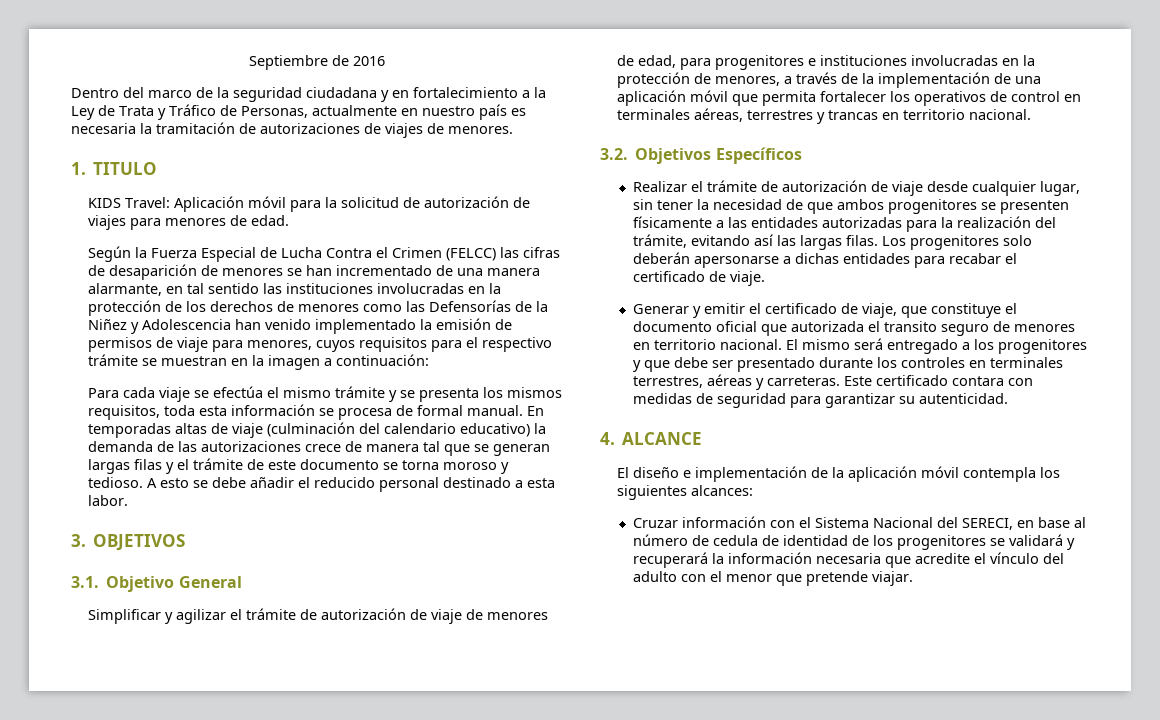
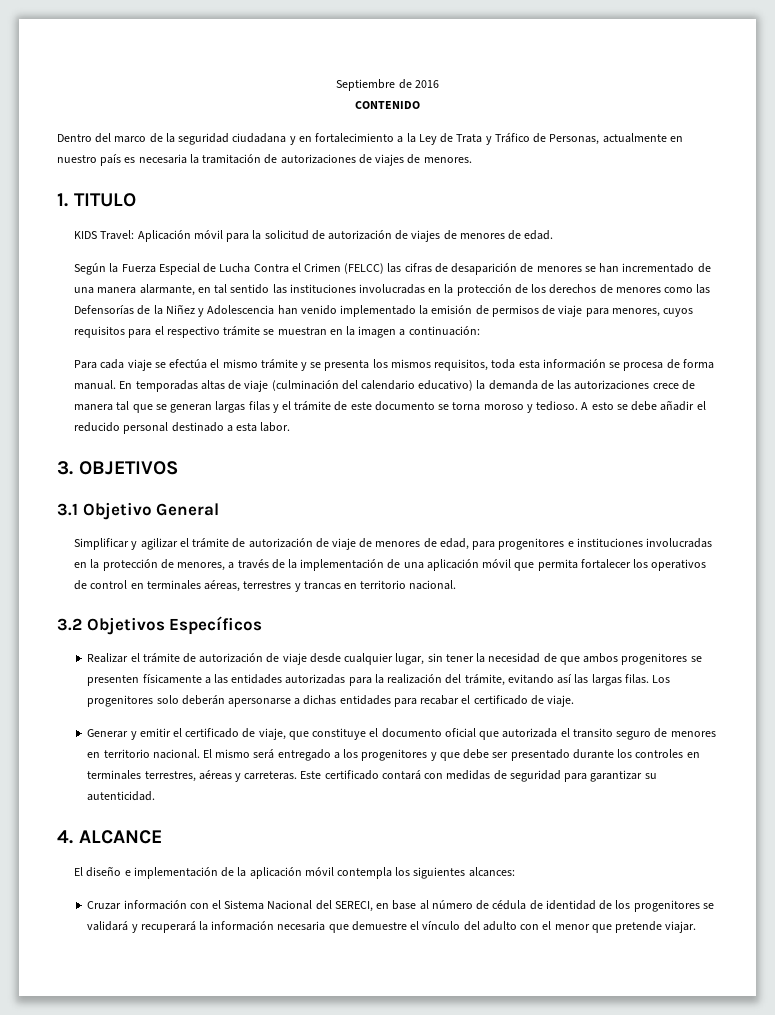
(385, 61) none -> [355,101,420,109] // CONTENIDO
[130,218,162,230] para -> [443,230,457,240] de
[417,405,464,416] formal -> [682,359,714,369] forma
[71,576,99,588] 3.1. -> [57,503,78,516] 3.1
[600,148,628,160] 3.2. -> [57,618,82,631] 3.2
[951,376,1004,386] contara -> [381,770,421,780] contará
[712,535,758,546] cedula -> [492,900,527,910] cédula
[914,553,970,564] acredite -> [351,921,407,931] demuestre

